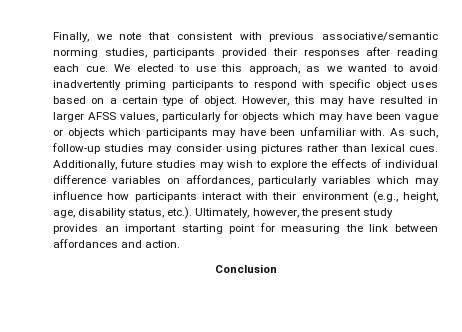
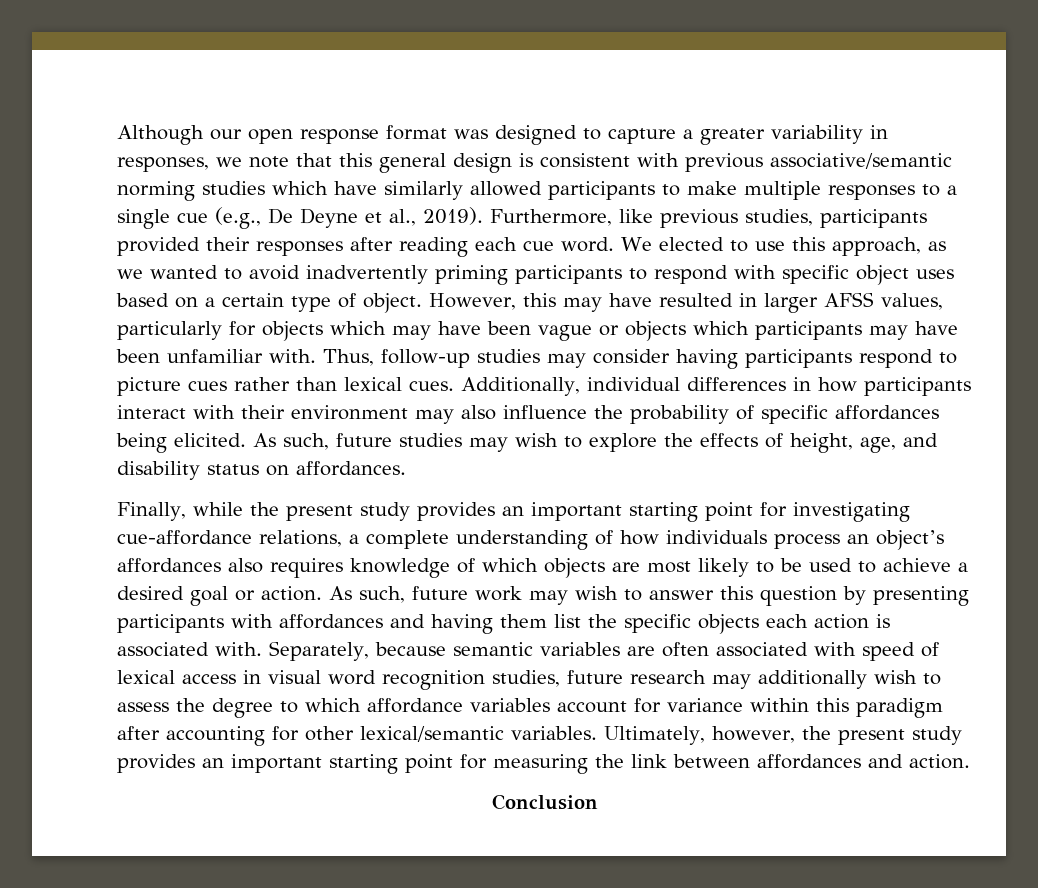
[53,32,171,42] Finally, we note that -> [117,125,888,145] [117,153,533,173] Although our open response format was designed to capture a greater variability in responses, we note that this general design is
(98, 53) none -> [202,181,957,200] [117,207,738,229] studies which have similarly allowed participants to make multiple responses to a single cue (e.g., De Deyne et al., 2019). Furthermore, like previous
[85,66,108,72] cue. -> [523,237,614,252] cue word.
[389,128,438,138] As such, -> [323,349,374,366] Thus,
[225,144,304,154] using pictures -> [676,349,957,369] [117,377,227,396] having participants respond to picture cues
(117, 165) none -> [586,377,971,396] [117,405,939,424] [116,433,329,453] individual differences in how participants interact with their environment may also influence the probability of specific affordances being elicited. As such,
[385,160,438,168] [53,175,439,186] [53,191,438,203] [53,207,193,219] individual difference variables on affordances, particularly variables which may influence how participants interact with their environment (e.g., height, age, disability status, etc.). -> [790,433,938,453] [117,461,406,480] [117,502,910,522] [117,530,944,550] [117,558,968,578] [117,586,969,606] [117,614,890,634] [117,641,939,661] [117,670,941,690] [117,698,943,718] [117,726,597,746] height, age, and disability status on affordances. // Finally, while the present study provides an important starting point for investigating cue-affordance relations, a complete understanding of how individuals process an object’s affordances also requires knowledge of which objects are most likely to be used to achieve a desired goal or action. As such, future work may wish to answer this question by presenting participants with affordances and having them list the specific objects each action is associated with. Separately, because semantic variables are often associated with speed of lexical access in visual word recognition studies, future research may additionally wish to assess the degree to which affordance variables account for variance within this paradigm after accounting for other lexical/semantic variables.

